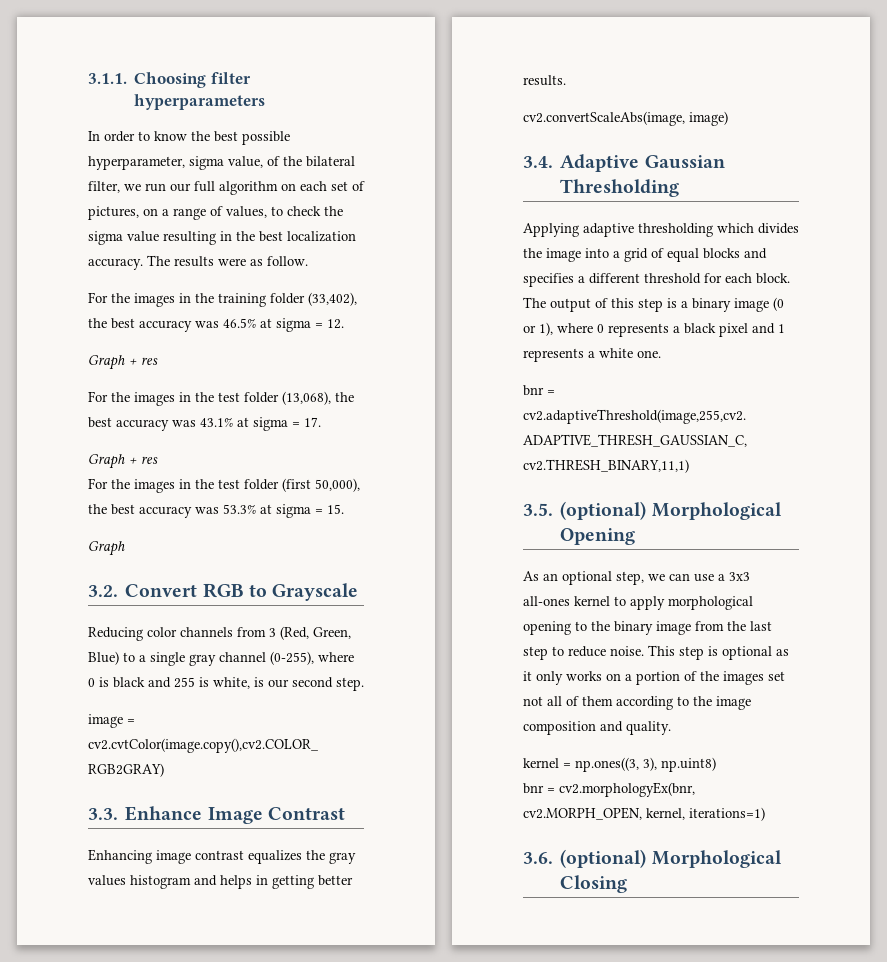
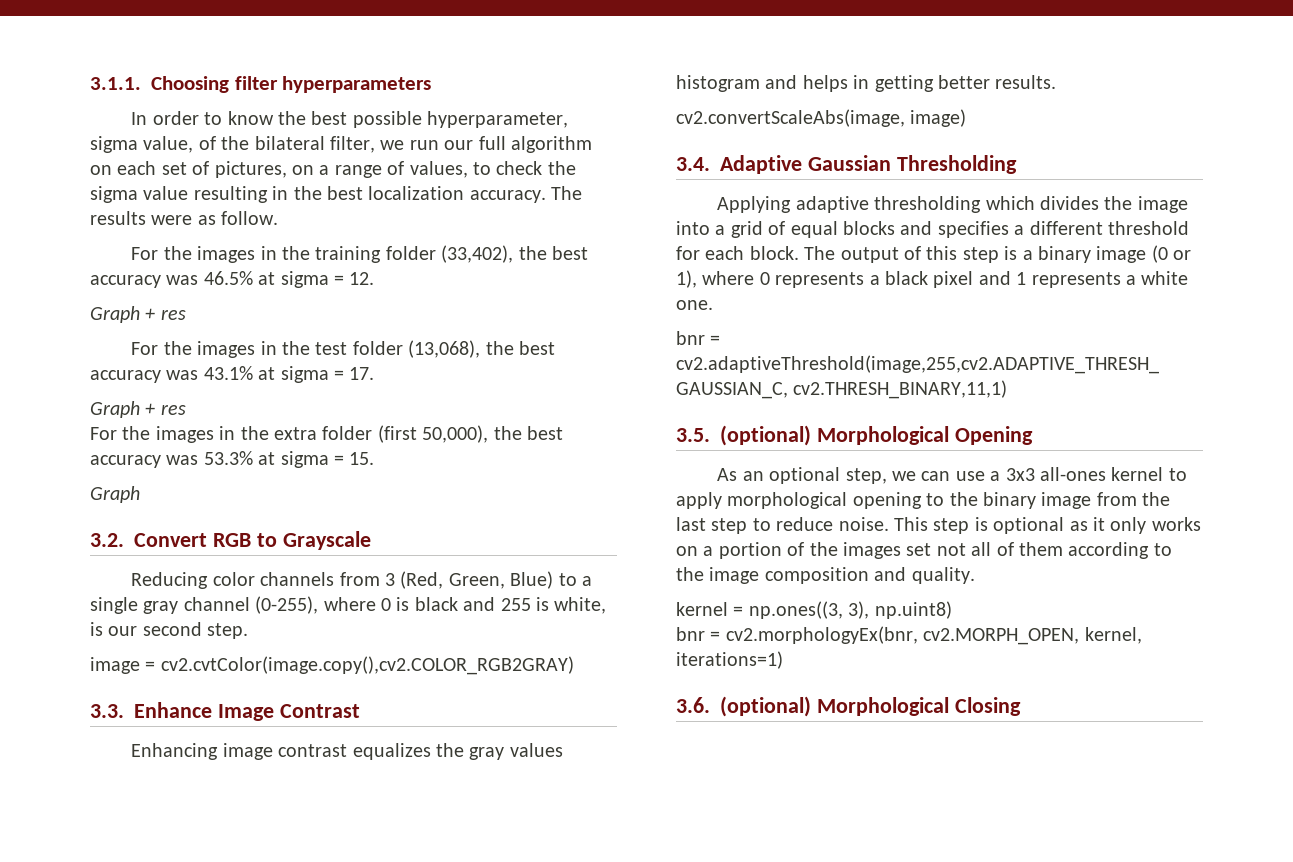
[218,479,240,489] test -> [274,427,317,440] extra

